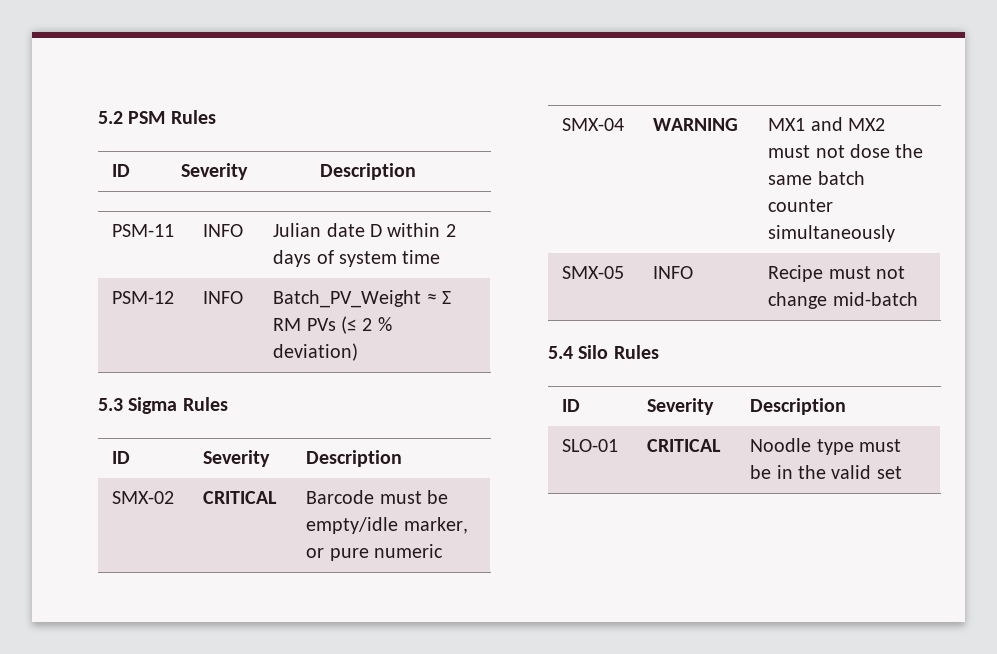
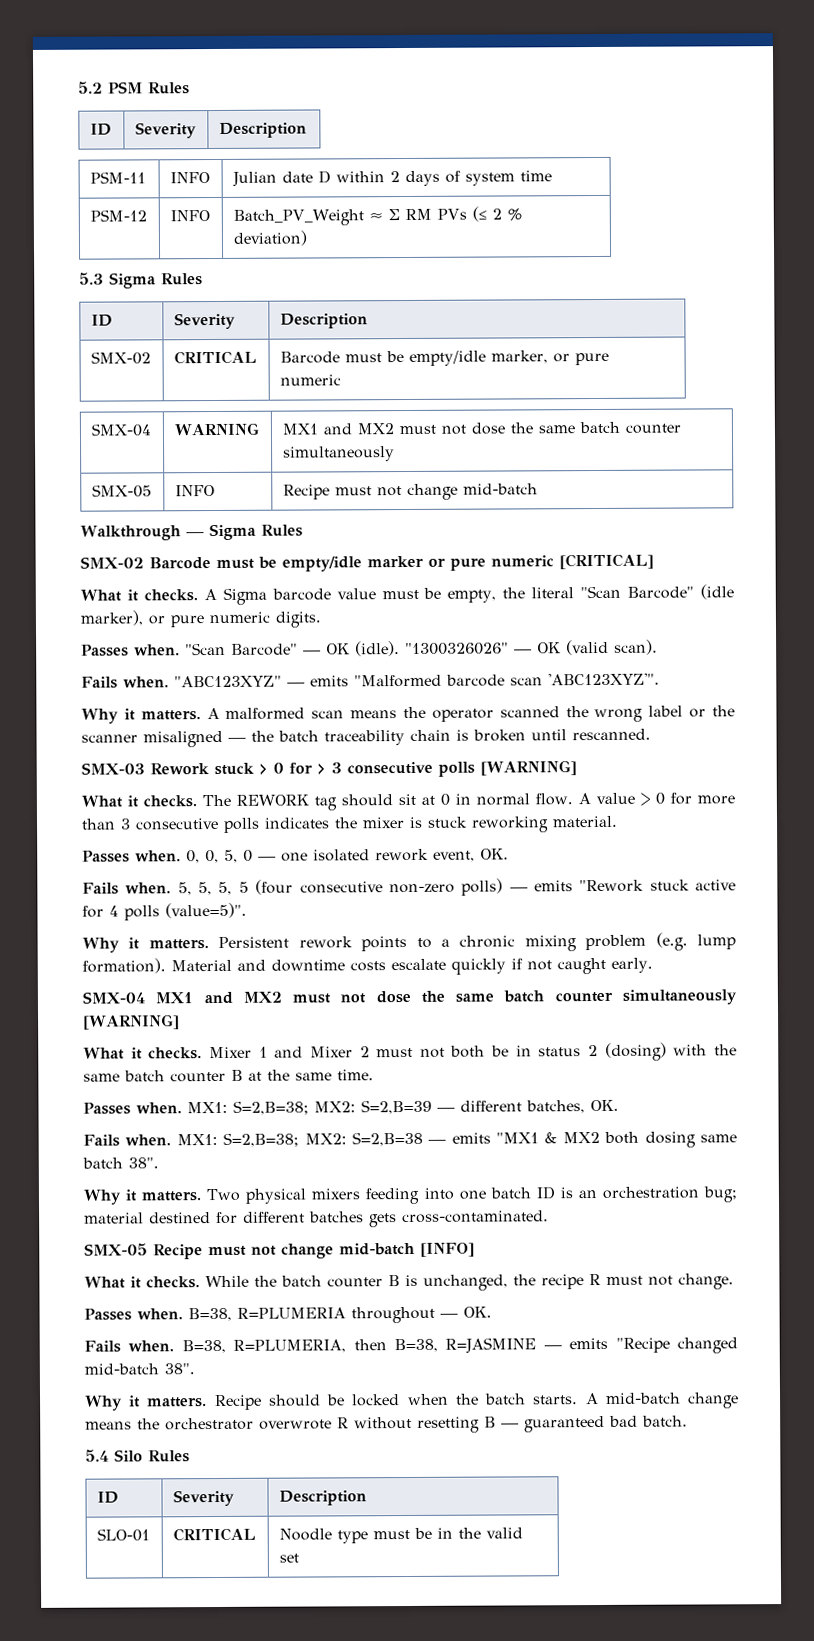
(918, 299) none -> [80,523,303,541] [80,553,654,572] [80,584,734,605] [80,610,321,628] [81,639,658,657] [81,672,660,689] [81,705,735,724] [81,728,651,748] [81,760,577,777] [81,792,735,811] [81,815,618,833] [82,848,509,864] [82,878,736,896] [82,902,247,921] [82,932,736,953] [82,957,653,975] [82,989,737,1005] [83,1014,180,1030] [83,1042,737,1061] [83,1069,374,1083] [83,1099,619,1115] [83,1131,737,1148] [82,1157,159,1169] [83,1186,739,1205] [84,1210,549,1228] [84,1242,475,1260] [84,1273,734,1291] [84,1306,492,1324] [84,1337,738,1354] [84,1363,195,1375] [85,1392,739,1411] [85,1415,688,1433] // Walkthrough — Sigma Rules // SMX-02 Barcode must be empty/idle marker or pure numeric [CRITICAL] // What it checks. A Sigma barcode value must be empty, the literal "Scan Barcode" (idle marker), or pure numeric digits. // Passes when. "Scan Barcode" — OK (idle). "1300326026" — OK (valid scan). // Fails when. "ABC123XYZ" — emits "Malformed barcode scan 'ABC123XYZ'". // Why it matters. A malformed scan means the operator scanned the wrong label or the scanner misaligned — the batch traceability chain is broken until rescanned. // SMX-03 Rework stuck > 0 for > 3 consecutive polls [WARNING] // What it checks. The REWORK tag should sit at 0 in normal flow. A value > 0 for more than 3 consecutive polls indicates the mixer is stuck reworking material. // Passes when. 0, 0, 5, 0 — one isolated rework event, OK. // Fails when. 5, 5, 5, 5 (four consecutive non-zero polls) — emits "Rework stuck active for 4 polls (value=5)". // Why it matters. Persistent rework points to a chronic mixing problem (e.g. lump formation). Material and downtime costs escalate quickly if not caught early. // SMX-04 MX1 and MX2 must not dose the same batch counter simultaneously [WARNING] // What it checks. Mixer 1 and Mixer 2 must not both be in status 2 (dosing) with the same batch counter B at the same time. // Passes when. MX1: S=2,B=38; MX2: S=2,B=39 — different batches, OK. // Fails when. MX1: S=2,B=38; MX2: S=2,B=38 — emits "MX1 & MX2 both dosing same batch 38". // Why it matters. Two physical mixers feeding into one batch ID is an orchestration bug; material destined for different batches gets cross-contaminated. // SMX-05 Recipe must not change mid-batch [INFO] // What it checks. While the batch counter B is unchanged, the recipe R must not change. // Passes when. B=38, R=PLUMERIA throughout — OK. // Fails when. B=38, R=PLUMERIA, then B=38, R=JASMINE — emits "Recipe changed mid-batch 38". // Why it matters. Recipe should be locked when the batch starts. A mid-batch change means the orchestrator overwrote R without resetting B — guaranteed bad batch.

